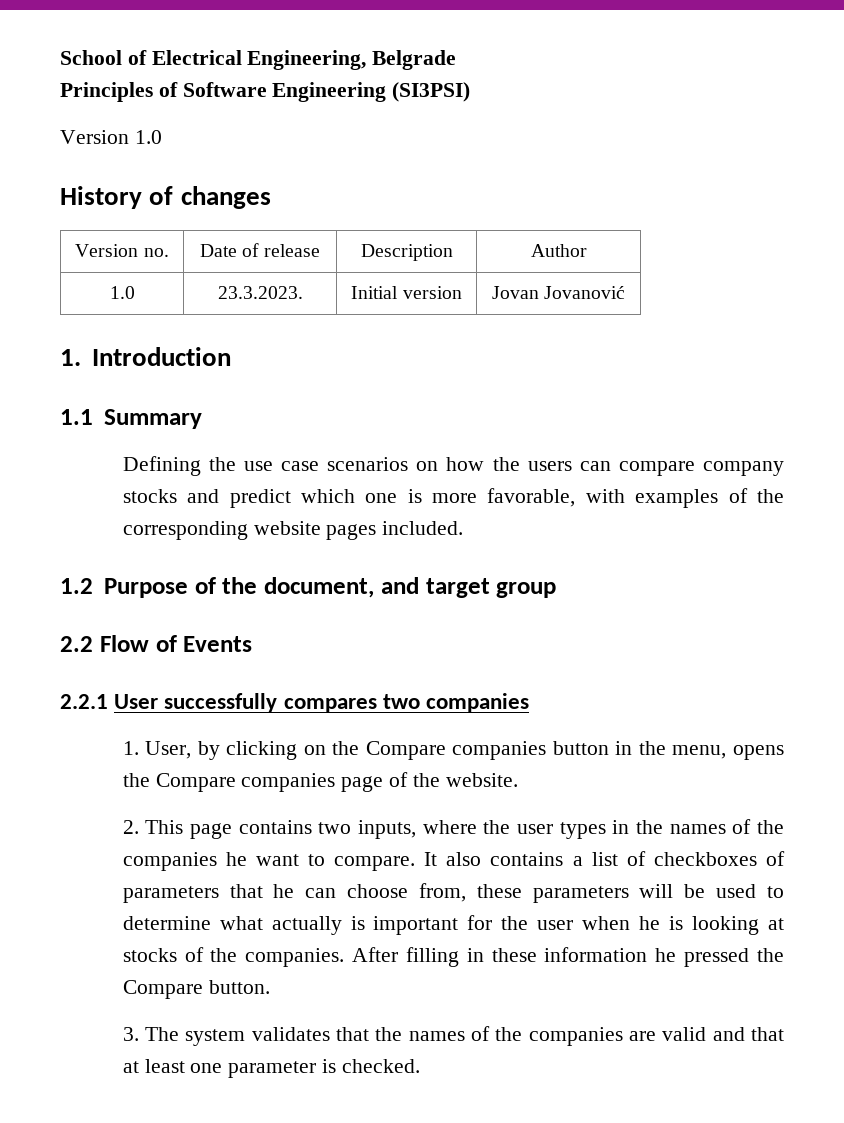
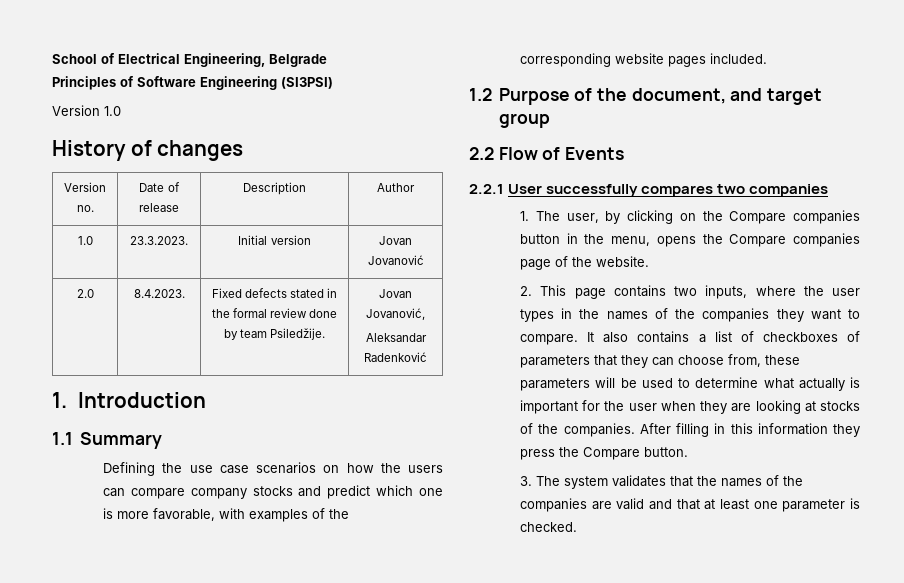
(626, 292) none -> [76,289,94,298] [133,289,185,298] [211,288,338,298] [211,308,338,318] [223,328,326,340] [379,289,412,298] [366,308,425,320] [365,333,427,342] [364,352,427,362] // 2.0 | 8.4.2023. | Fixed defects stated in the formal review done by team Psiledžije. | Jovan Jovanović, // Aleksandar Radenković
[145,741,192,759] User, -> [535,211,599,223] The user,
[225,852,247,866] he -> [776,309,804,322] they
[273,884,295,898] he -> [621,355,649,368] they
[639,916,684,930] he is -> [700,401,752,414] they are
[491,947,750,967] these information he pressed -> [730,423,861,437] [520,449,556,460] this information they press

